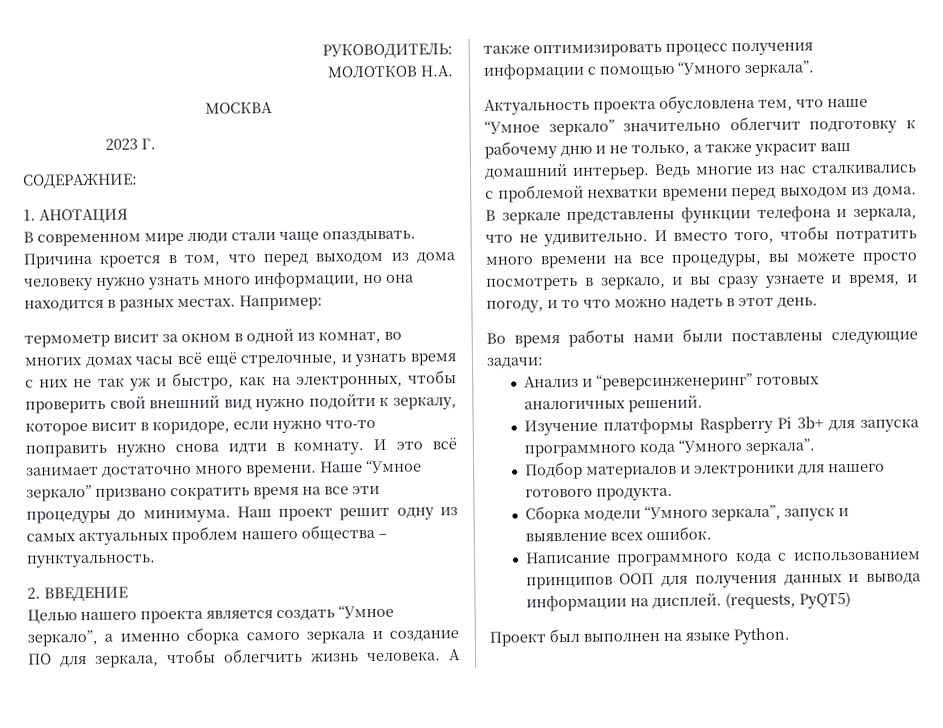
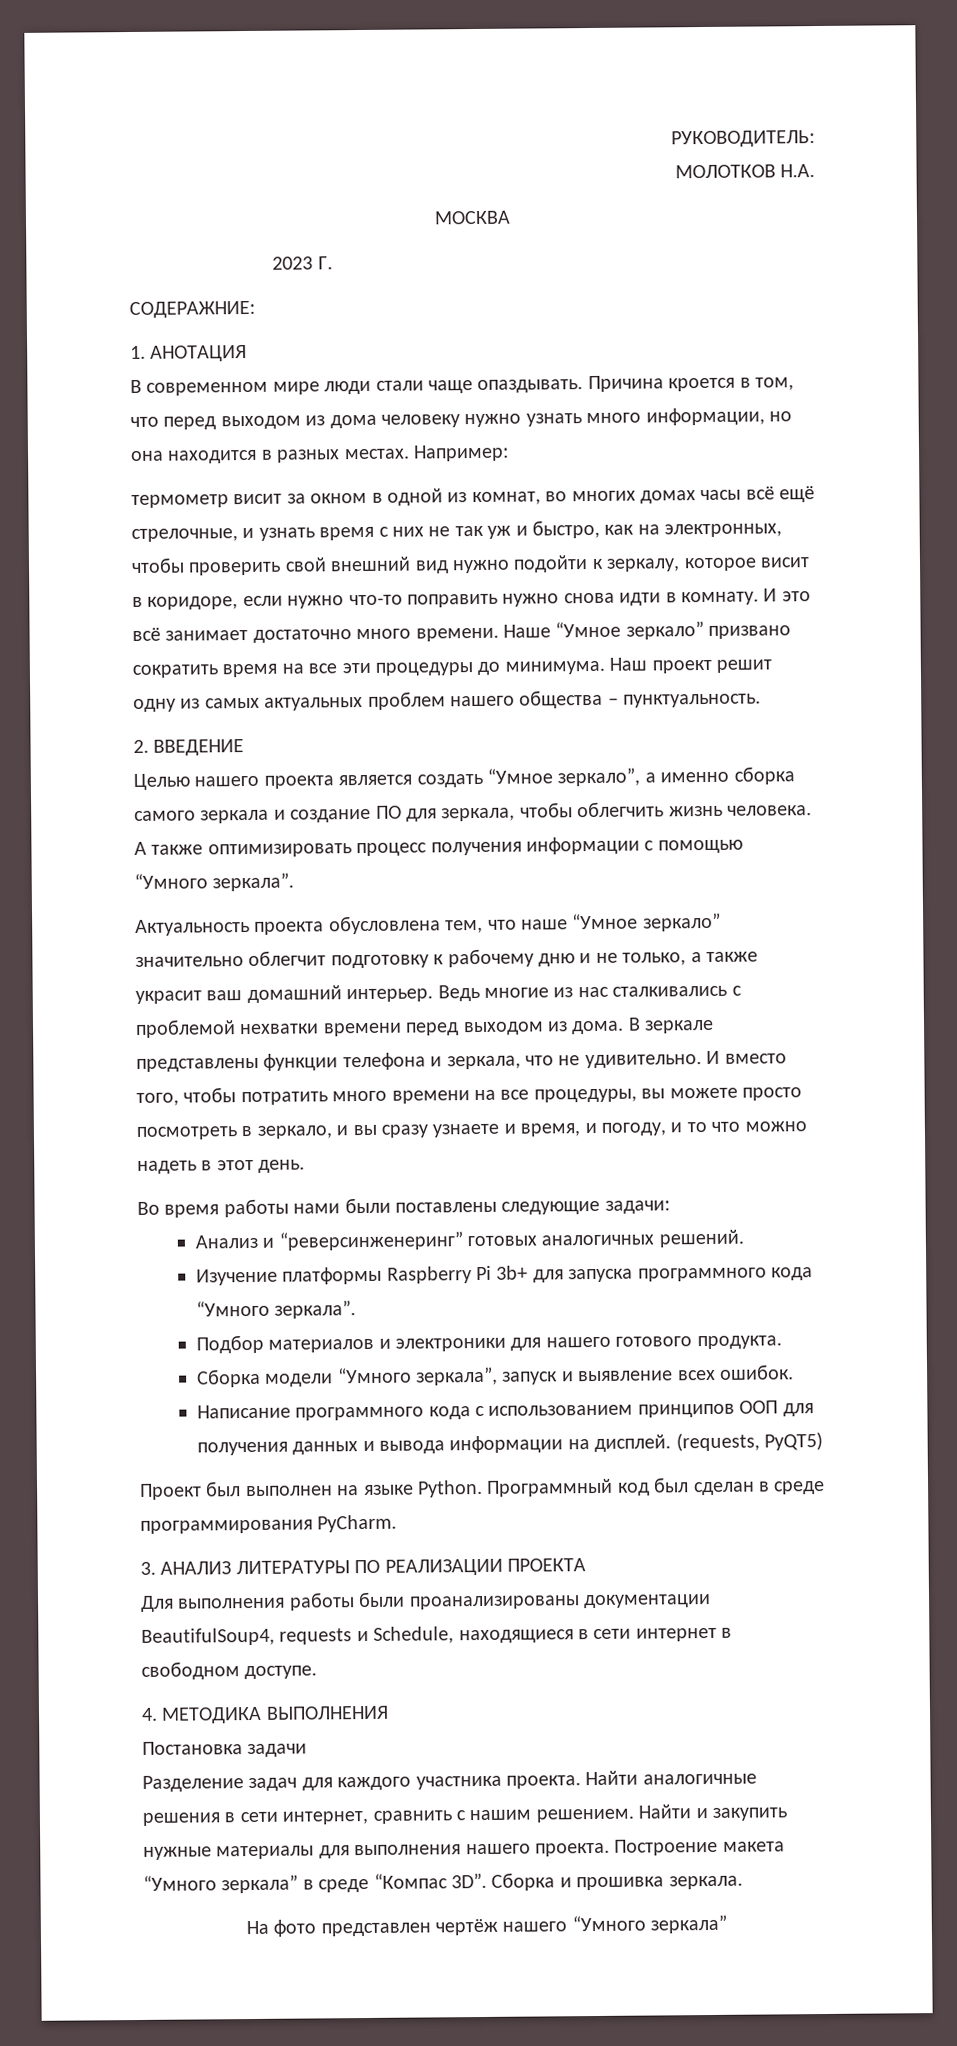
(790, 636) none -> [486,1477,826,1497] [140,1514,398,1534] [140,1558,586,1576] [140,1591,711,1612] [141,1626,733,1646] [141,1661,318,1680] [141,1705,389,1724] [142,1741,308,1758] [142,1770,757,1792] [142,1804,787,1826] [143,1838,785,1860] [143,1872,743,1894] [245,1914,728,1937] Программный код был сделан в среде программирования PyCharm. // 3. АНАЛИЗ ЛИТЕРАТУРЫ ПО РЕАЛИЗАЦИИ ПРОЕКТА // Для выполнения работы были проанализированы документации BeautifulSoup4, requests и Schedule, находящиеся в сети интернет в свободном доступе. // 4. МЕТОДИКА ВЫПОЛНЕНИЯ // Постановка задачи // Разделение задач для каждого участника проекта. Найти аналогичные решения в сети интернет, сравнить с нашим решением. Найти и закупить нужные материалы для выполнения нашего проекта. Построение макета “Умного зеркала” в среде “Компас 3D”. Сборка и прошивка зеркала. // На фото представлен чертёж нашего “Умного зеркала”

